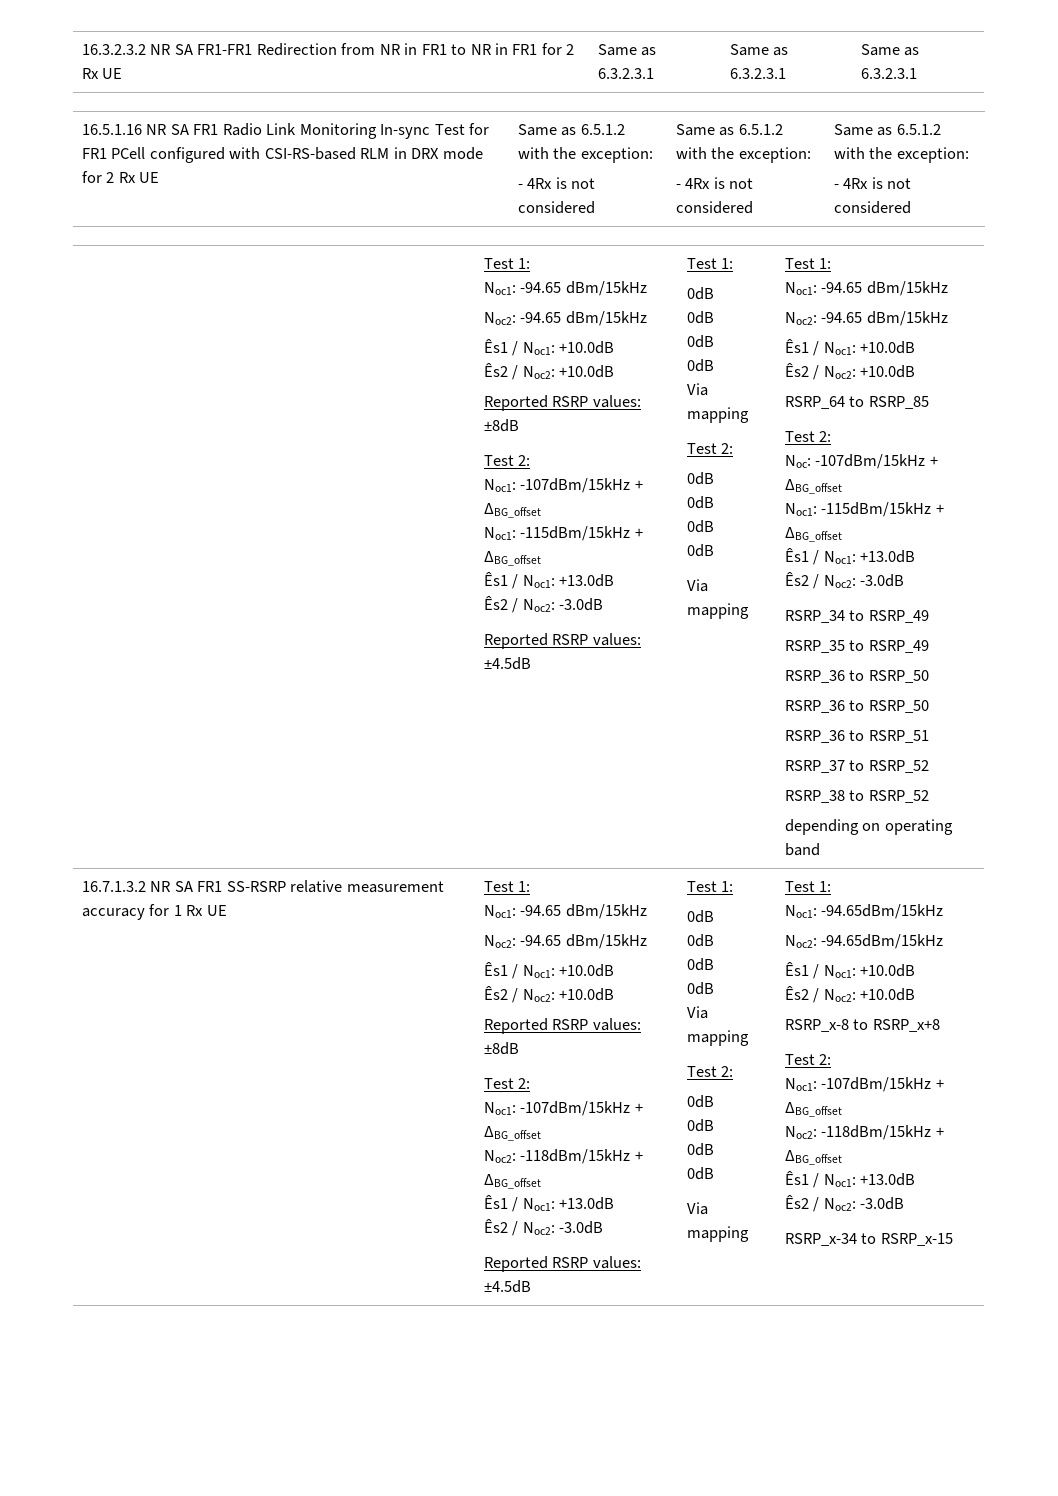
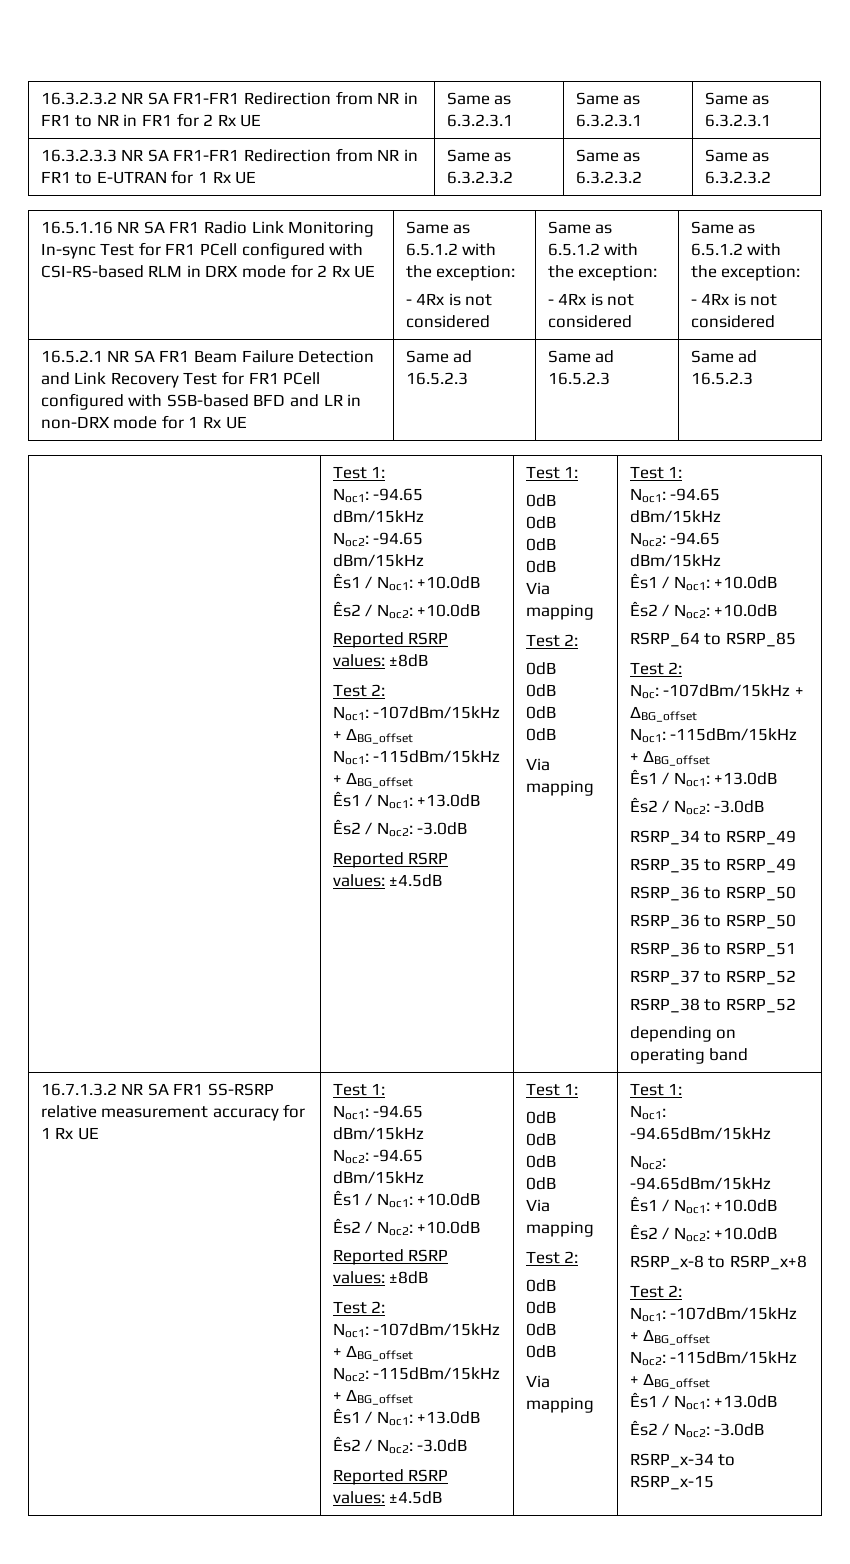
(917, 73) none -> [40,148,418,162] [40,170,257,184] [446,149,512,162] [446,171,513,184] [575,149,641,162] [575,171,642,184] [704,149,770,162] [704,171,771,184] // 16.3.2.3.3 NR SA FR1-FR1 Redirection from NR in FR1 to E-UTRAN for 1 Rx UE | Same as 6.3.2.3.2 | Same as 6.3.2.3.2 | Same as 6.3.2.3.2
(911, 207) none -> [40,350,375,363] [40,371,321,388] [40,393,362,410] [40,415,247,429] [405,350,473,363] [405,372,468,385] [547,350,615,363] [547,372,610,385] [690,350,758,363] [690,372,753,385] // 16.5.2.1 NR SA FR1 Beam Failure Detection and Link Recovery Test for FR1 PCell configured with SSB-based BFD and LR in non-DRX mode for 1 Rx UE | Same ad 16.5.2.3 | Same ad 16.5.2.3 | Same ad 16.5.2.3
[520,1149,631,1164] -118dBm/15kHz -> [373,1367,501,1380] -115dBm/15kHz
[821,1125,932,1140] -118dBm/15kHz -> [670,1351,798,1364] -115dBm/15kHz

